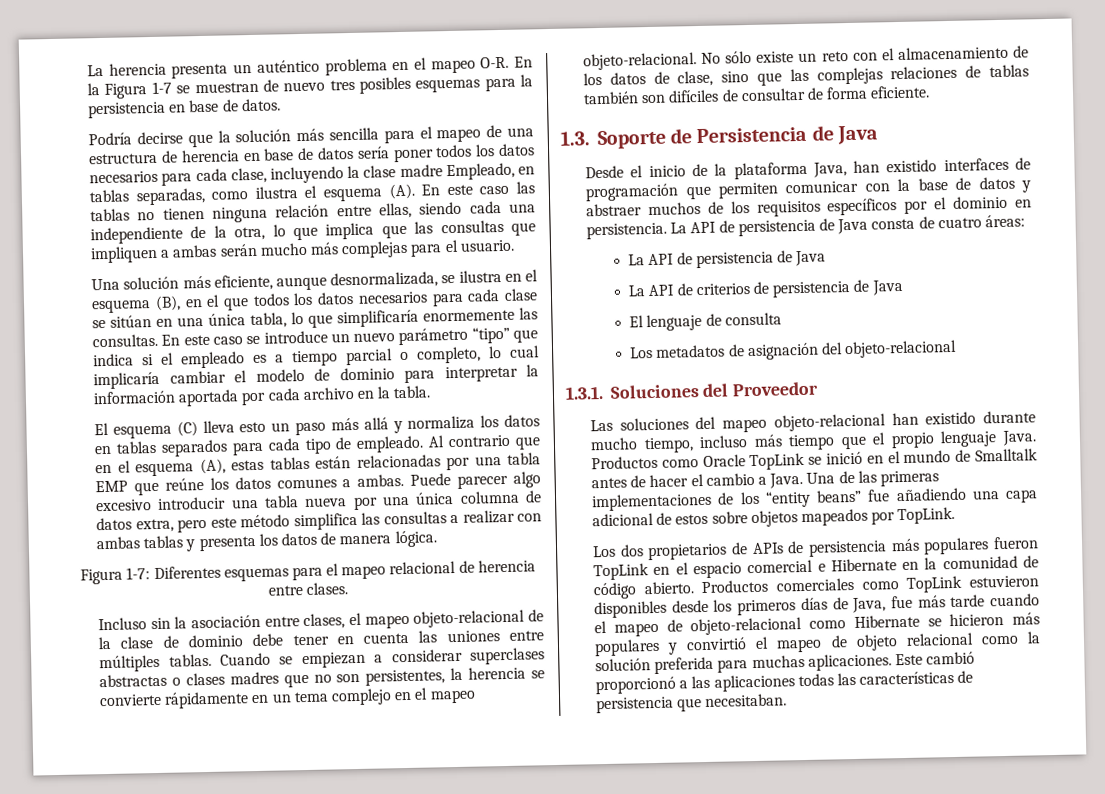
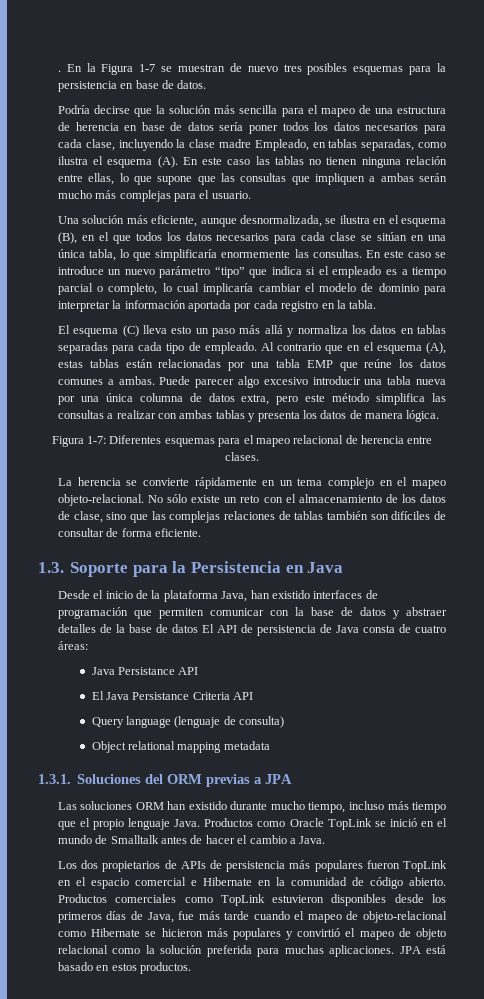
[87,56,510,79] La herencia presenta un auténtico problema en el mapeo O-R. -> [57,70,61,72] .
[419,200,536,215] [90,222,375,245] siendo cada una independiente de la otra, lo que implica -> [119,173,193,185] lo que supone
[302,386,354,401] archivo -> [281,301,319,312] registro
[160,439,228,457] separados -> [57,342,108,354] separadas
[98,609,544,631] [98,630,544,650] [99,647,545,673] [99,667,464,688] Incluso sin la asociación entre clases, el mapeo objeto-relacional de la clase de dominio debe tener en cuenta las uniones entre múltiples tablas. Cuando se empiezan a considerar superclases abstractas o clases madres que no son persistentes, la -> [57,478,72,486] La
[670,125,834,144] de Persistencia de -> [132,561,304,577] para la Persistencia en
[647,195,1032,217] [586,222,688,240] muchos de los requisitos específicos por el dominio en persistencia. La -> [57,624,214,633] detalles de la base de datos El
[628,250,827,269] [628,279,904,298] [629,312,782,332] [630,339,958,361] La API de persistencia de Java // La API de criterios de persistencia de Java // El lenguaje de consulta // Los metadatos de asignación del objeto-relacional -> [91,667,199,675] [91,691,254,700] [91,716,285,728] [91,741,270,753] Java Persistance API // El Java Persistance Criteria API // Query language (lenguaje de consulta) // Object relational mapping metadata
[732,381,820,397] Proveedor -> [167,774,293,787] ORM previas a JPA
[695,413,886,433] del mapeo objeto-relacional -> [135,802,164,810] ORM
[806,470,939,487] [591,487,1038,512] [592,506,956,528] Una de las primeras implementaciones de los “entity beans” fue añadiendo una capa adicional de estos sobre objetos mapeados por TopLink. -> (326, 840) none
[895,651,976,666] [595,670,974,695] [596,693,788,714] Este cambió proporcionó a las aplicaciones todas las características de persistencia que necesitaban. -> [399,945,446,954] [57,962,192,974] JPA está basado en estos productos.

